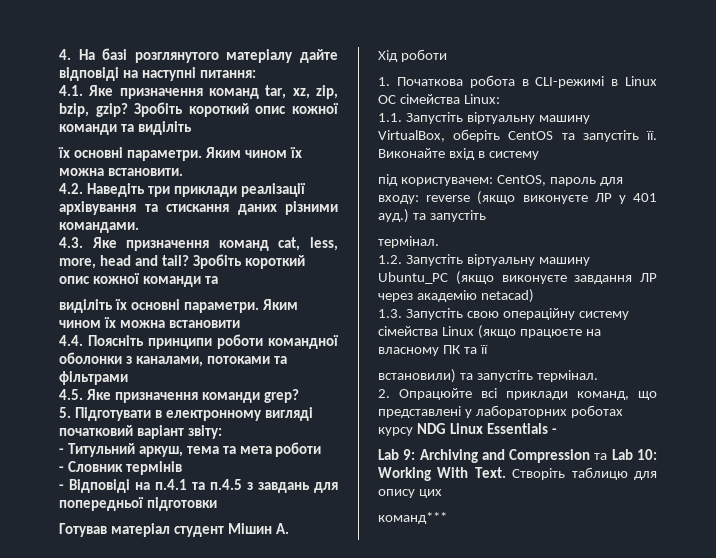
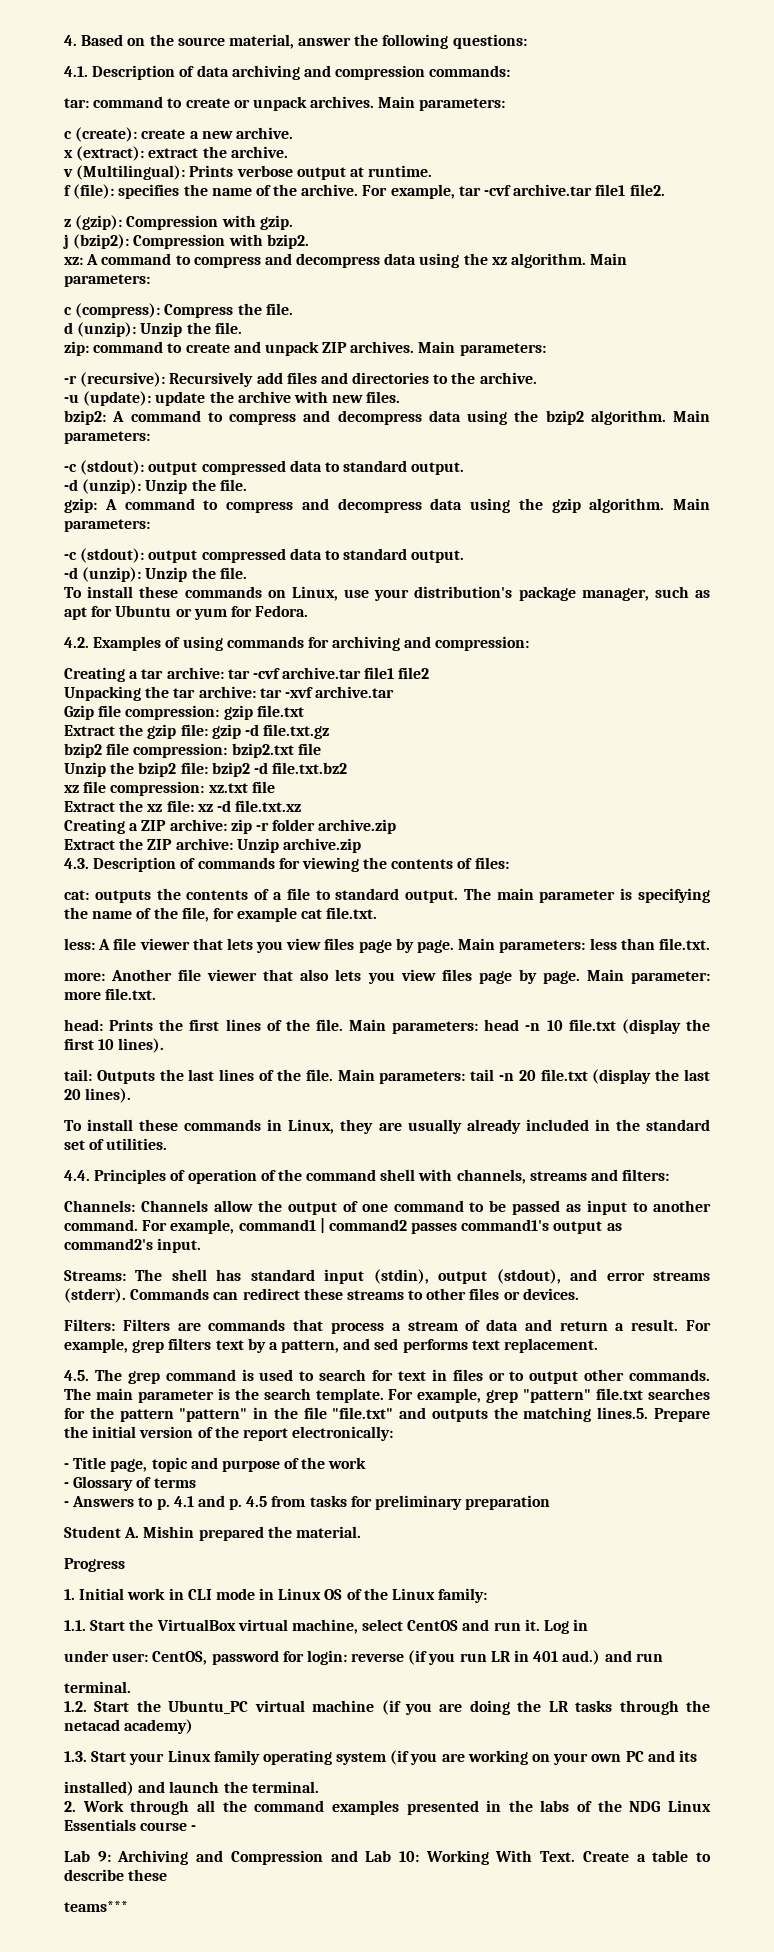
[78,48,338,63] [59,67,256,81] [59,85,338,99] [59,102,339,117] [59,121,192,135] [58,147,302,161] [59,168,183,176] [59,183,306,197] [59,201,338,215] [59,222,139,233] [59,237,338,251] [59,254,305,269] [59,273,218,287] [59,299,298,313] [59,317,240,328] [59,334,339,349] [59,352,287,367] [59,371,128,385] [59,389,299,403] [59,407,313,421] [59,425,222,439] [59,442,322,457] [59,461,182,475] [59,479,338,493] [59,497,217,511] [59,523,289,537] [378,49,447,62] [378,75,657,88] [378,94,500,104] [378,112,590,124] [378,129,657,142] [378,148,539,160] [378,174,623,186] [378,191,657,205] [378,209,486,223] [378,236,439,248] [378,254,590,266] [378,271,657,285] [378,289,534,303] [378,308,629,320] [378,325,601,339] [378,345,488,356] [378,369,598,383] [378,388,657,400] [378,405,623,418] [378,427,413,436] На базі розглянутого матеріалу дайте відповіді на наступні питання: // 4.1. Яке призначення команд tar, xz, zip, bzip, gzip? Зробіть короткий опис кожної команди та виділіть // їх основні параметри. Яким чином їх можна встановити. // 4.2. Наведіть три приклади реалізації архівування та стискання даних різними командами. // 4.3. Яке призначення команд cat, less, more, head and tail? Зробіть короткий опис кожної команди та // виділіть їх основні параметри. Яким чином їх можна встановити // 4.4. Поясніть принципи роботи командної оболонки з каналами, потоками та фільтрами // 4.5. Яке призначення команди grep? // 5. Підготувати в електронному вигляді початковий варіант звіту: // - Титульний аркуш, тема та мета роботи // - Словник термінів // - Відповіді на п.4.1 та п.4.5 з завдань для попередньої підготовки // Готував матеріал студент Мішин А. // Хід роботи // 1. Початкова робота в CLI-режимі в Linux ОС сімейства Linux: // 1.1. Запустіть віртуальну машину VirtualBox, оберіть CentOS та запустіть її. Виконайте вхід в систему // під користувачем: CentOS, пароль для входу: reverse (якщо виконуєте ЛР у 401 ауд.) та запустіть // термінал. // 1.2. Запустіть віртуальну машину Ubuntu_PC (якщо виконуєте завдання ЛР через академію netacad) // 1.3. Запустіть свою операційну систему сімейства Linux (якщо працюєте на власному ПК та її // встановили) та запустіть термінал. // 2. Опрацюйте всі приклади команд, що представлені у лабораторних роботах курсу -> [81,34,527,49] [64,65,511,80] [64,96,506,111] [64,127,293,142] [64,146,288,161] [63,165,433,180] [64,184,665,199] [64,215,293,230] [63,234,309,249] [64,253,628,268] [64,274,150,287] [64,303,293,318] [64,322,242,337] [64,341,546,356] [64,372,537,387] [64,391,401,406] [64,410,710,425] [64,431,150,444] [64,460,465,475] [64,479,247,494] [64,498,710,513] [64,519,150,532] [64,548,465,563] [64,567,247,582] [64,586,710,601] [64,605,309,620] [64,636,530,651] [64,667,430,682] [64,686,395,701] [64,705,304,720] [64,724,330,739] [64,743,321,758] [64,762,348,777] [64,781,275,796] [64,800,302,812] [64,819,397,834] [64,838,361,853] [64,857,509,872] [64,888,710,903] [64,907,378,922] [64,938,710,953] [64,969,710,984] [64,988,157,1000] [64,1019,710,1034] [64,1038,165,1053] [64,1069,710,1084] [64,1088,132,1103] [64,1119,711,1134] [64,1138,168,1150] [64,1169,670,1184] [64,1200,712,1215] [64,1218,622,1234] [64,1238,202,1253] [64,1269,710,1284] [64,1288,579,1303] [64,1319,712,1334] [64,1338,599,1353] [64,1369,710,1384] [64,1388,710,1403] [64,1407,710,1422] [64,1426,394,1441] [64,1457,367,1472] [64,1476,196,1491] [64,1495,551,1510] [64,1526,361,1541] [64,1558,125,1572] [64,1588,488,1603] [64,1619,589,1634] [64,1650,663,1665] [64,1681,131,1693] [64,1700,711,1715] [64,1719,194,1734] [64,1750,697,1765] [64,1781,319,1796] [64,1800,622,1815] Based on the source material, answer the following questions: // 4.1. Description of data archiving and compression commands: // tar: command to create or unpack archives. Main parameters: // c (create): create a new archive. // x (extract): extract the archive. // v (Multilingual): Prints verbose output at runtime. // f (file): specifies the name of the archive. For example, tar -cvf archive.tar file1 file2. // z (gzip): Compression with gzip. // j (bzip2): Compression with bzip2. // xz: A command to compress and decompress data using the xz algorithm. Main parameters: // c (compress): Compress the file. // d (unzip): Unzip the file. // zip: command to create and unpack ZIP archives. Main parameters: // -r (recursive): Recursively add files and directories to the archive. // -u (update): update the archive with new files. // bzip2: A command to compress and decompress data using the bzip2 algorithm. Main parameters: // -c (stdout): output compressed data to standard output. // -d (unzip): Unzip the file. // gzip: A command to compress and decompress data using the gzip algorithm. Main parameters: // -c (stdout): output compressed data to standard output. // -d (unzip): Unzip the file. // To install these commands on Linux, use your distribution's package manager, such as apt for Ubuntu or yum for Fedora. // 4.2. Examples of using commands for archiving and compression: // Creating a tar archive: tar -cvf archive.tar file1 file2 // Unpacking the tar archive: tar -xvf archive.tar // Gzip file compression: gzip file.txt // Extract the gzip file: gzip -d file.txt.gz // bzip2 file compression: bzip2.txt file // Unzip the bzip2 file: bzip2 -d file.txt.bz2 // xz file compression: xz.txt file // Extract the xz file: xz -d file.txt.xz // Creating a ZIP archive: zip -r folder archive.zip // Extract the ZIP archive: Unzip archive.zip // 4.3. Description of commands for viewing the contents of files: // cat: outputs the contents of a file to standard output. The main parameter is specifying the name of the file, for example cat file.txt. // less: A file viewer that lets you view files page by page. Main parameters: less than file.txt. // more: Another file viewer that also lets you view files page by page. Main parameter: more file.txt. // head: Prints the first lines of the file. Main parameters: head -n 10 file.txt (display the first 10 lines). // tail: Outputs the last lines of the file. Main parameters: tail -n 20 file.txt (display the last 20 lines). // To install these commands in Linux, they are usually already included in the standard set of utilities. // 4.4. Principles of operation of the command shell with channels, streams and filters: // Channels: Channels allow the output of one command to be passed as input to another command. For example, command1 | command2 passes command1's output as command2's input. // Streams: The shell has standard input (stdin), output (stdout), and error streams (stderr). Commands can redirect these streams to other files or devices. // Filters: Filters are commands that process a stream of data and return a result. For example, grep filters text by a pattern, and sed performs text replacement. // 4.5. The grep command is used to search for text in files or to output other commands. The main parameter is the search template. For example, grep "pattern" file.txt searches for the pattern "pattern" in the file "file.txt" and outputs the matching lines.5. Prepare the initial version of the report electronically: // - Title page, topic and purpose of the work // - Glossary of terms // - Answers to p. 4.1 and p. 4.5 from tasks for preliminary preparation // Student A. Mishin prepared the material. // Progress // 1. Initial work in CLI mode in Linux OS of the Linux family: // 1.1. Start the VirtualBox virtual machine, select CentOS and run it. Log in // under user: CentOS, password for login: reverse (if you run LR in 401 aud.) and run // terminal. // 1.2. Start the Ubuntu_PC virtual machine (if you are doing the LR tasks through the netacad academy) // 1.3. Start your Linux family operating system (if you are working on your own PC and its // installed) and launch the terminal. // 2. Work through all the command examples presented in the labs of the
(548, 428) none -> [140,1822,188,1831] course
[594,453,608,460] та -> [330,1850,358,1862] and
[512,467,657,480] [378,489,442,498] [378,512,447,524] Створіть таблицю для опису цих // команд*** -> [582,1850,711,1862] [64,1869,168,1881] [64,1901,128,1912] Create a table to describe these // teams***

